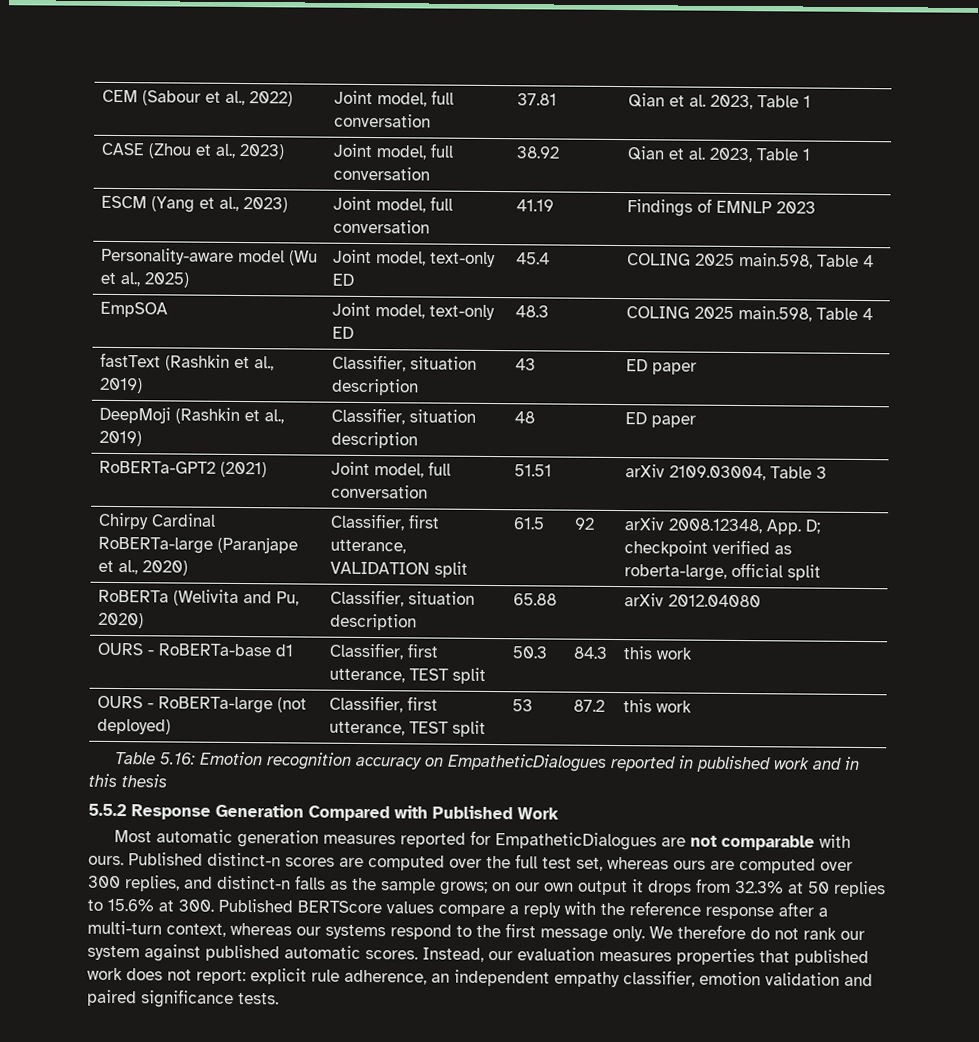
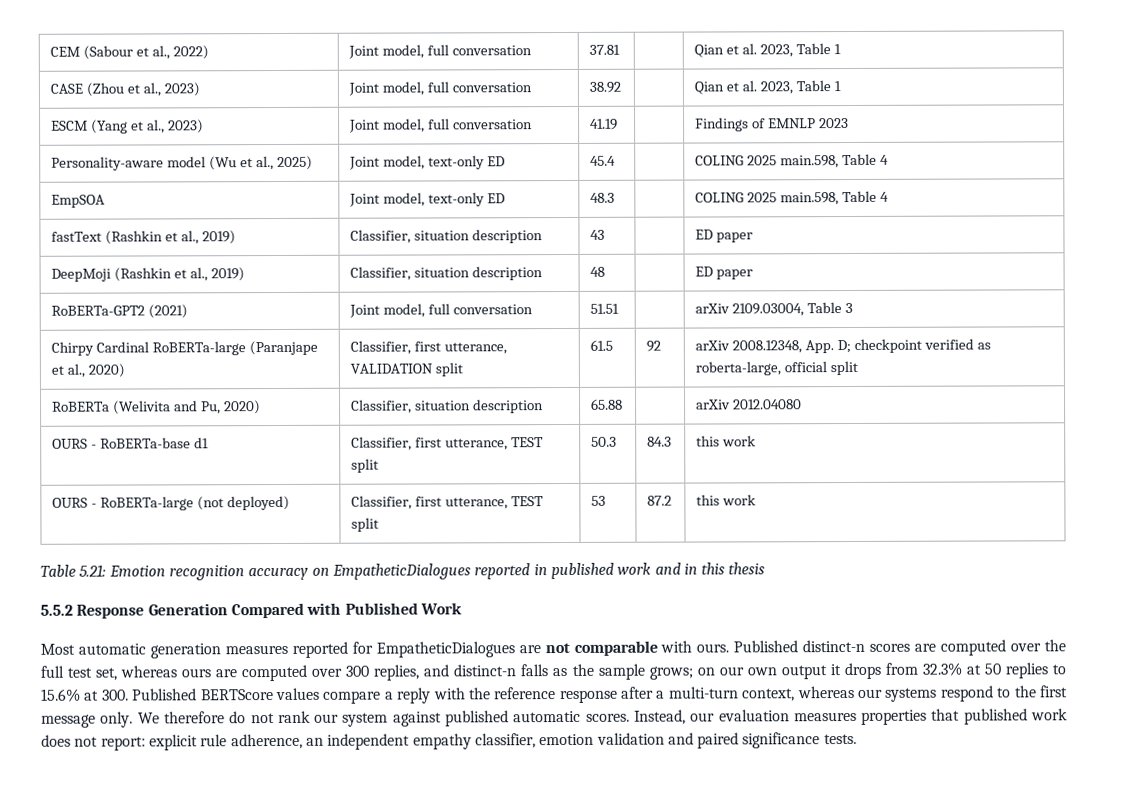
[159,752,196,765] 5.16: -> [79,564,107,577] 5.21:

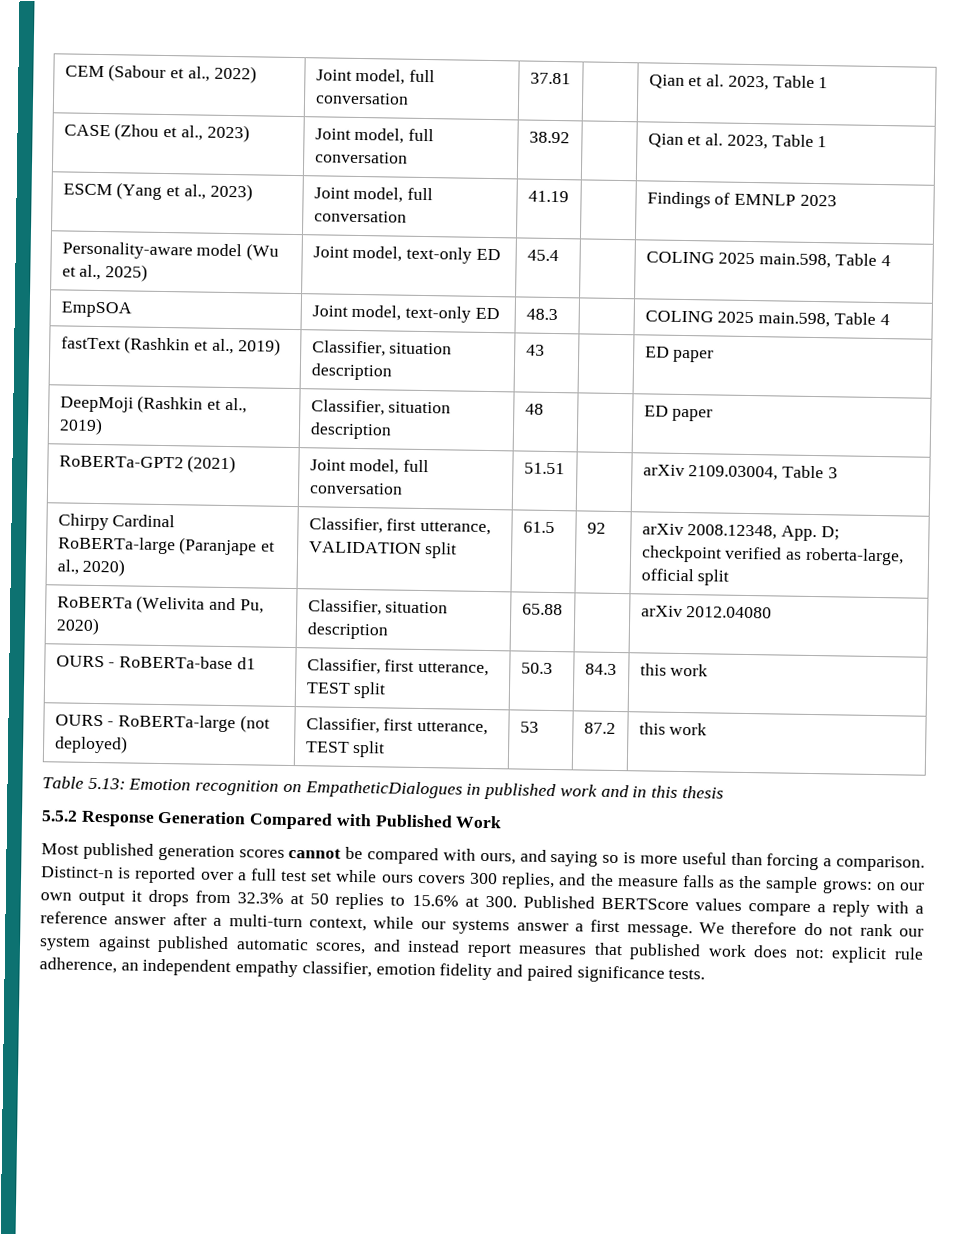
[79,564,107,577] 5.21: -> [87,777,126,790] 5.13:
[248,567,309,581] accuracy -> (280, 787) none
[474,563,531,580] reported -> (463, 789) none
[77,639,1067,659] [40,664,343,682] automatic generation measures reported for EmpatheticDialogues are not comparable with ours. Published distinct-n scores are computed over the full test set, whereas ours are computed over -> [82,842,926,872] [41,866,466,884] published generation scores cannot be compared with ours, and saying so is more useful than forcing a comparison. Distinct-n is reported over a full test set while ours covers
[453,664,517,677] distinct-n -> [590,873,679,887] the measure
[648,666,693,680] grows; -> [821,880,873,894] grows:
[468,687,618,704] the reference response -> [914,905,924,914] [40,911,167,926] a reference answer
[797,685,855,699] whereas -> [373,916,415,929] while
[940,685,1069,702] [41,711,134,728] respond to the first message only. -> [516,919,693,938] answer a first message.
[585,709,928,725] scores. Instead, our evaluation measures properties -> [315,939,588,958] scores, and instead report measures
[74,736,146,751] not report: -> [794,947,825,959] not:
[596,732,665,745] validation -> [439,963,493,981] fidelity

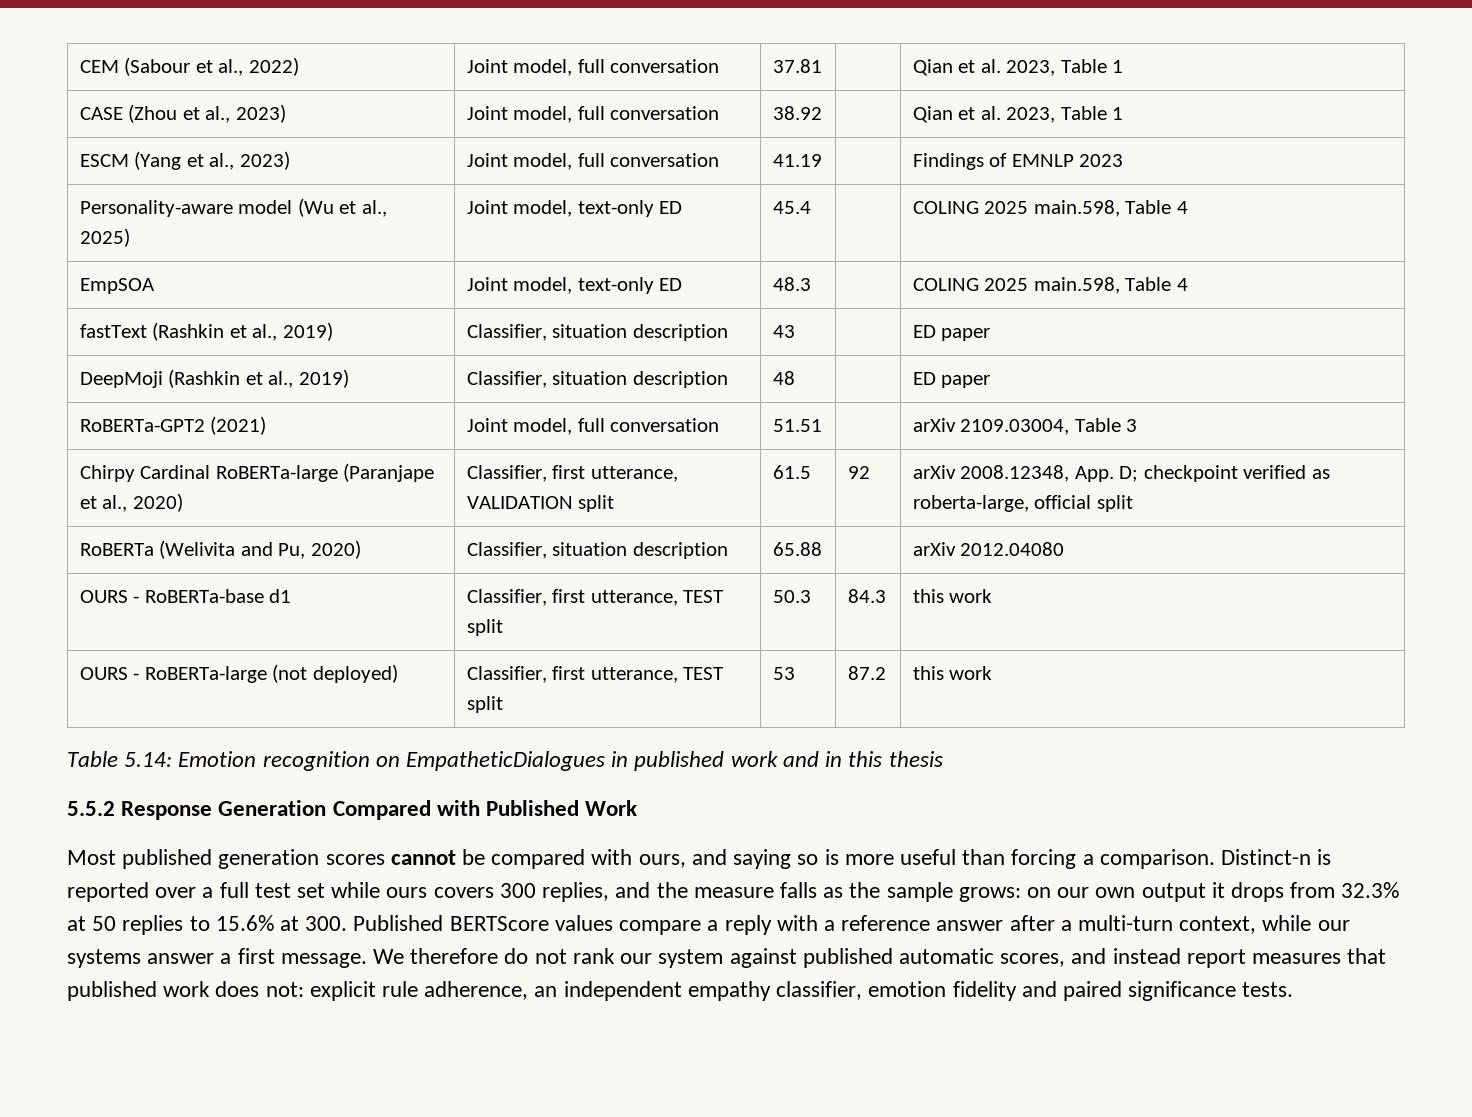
[87,777,126,790] 5.13: -> [124,752,173,767] 5.14:

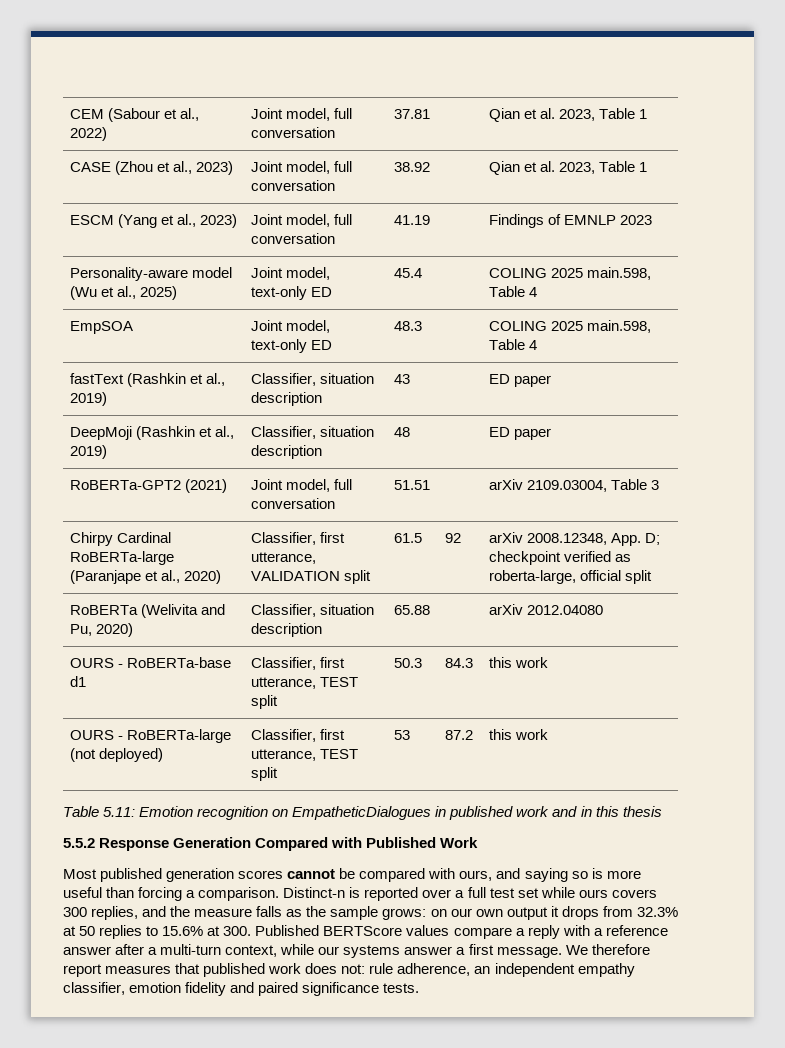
[124,752,173,767] 5.14: -> [103,807,136,817] 5.11:
[504,948,1181,968] do not rank our system against published automatic scores, and instead -> (650, 949) none
[309,981,376,1001] explicit -> (366, 969) none

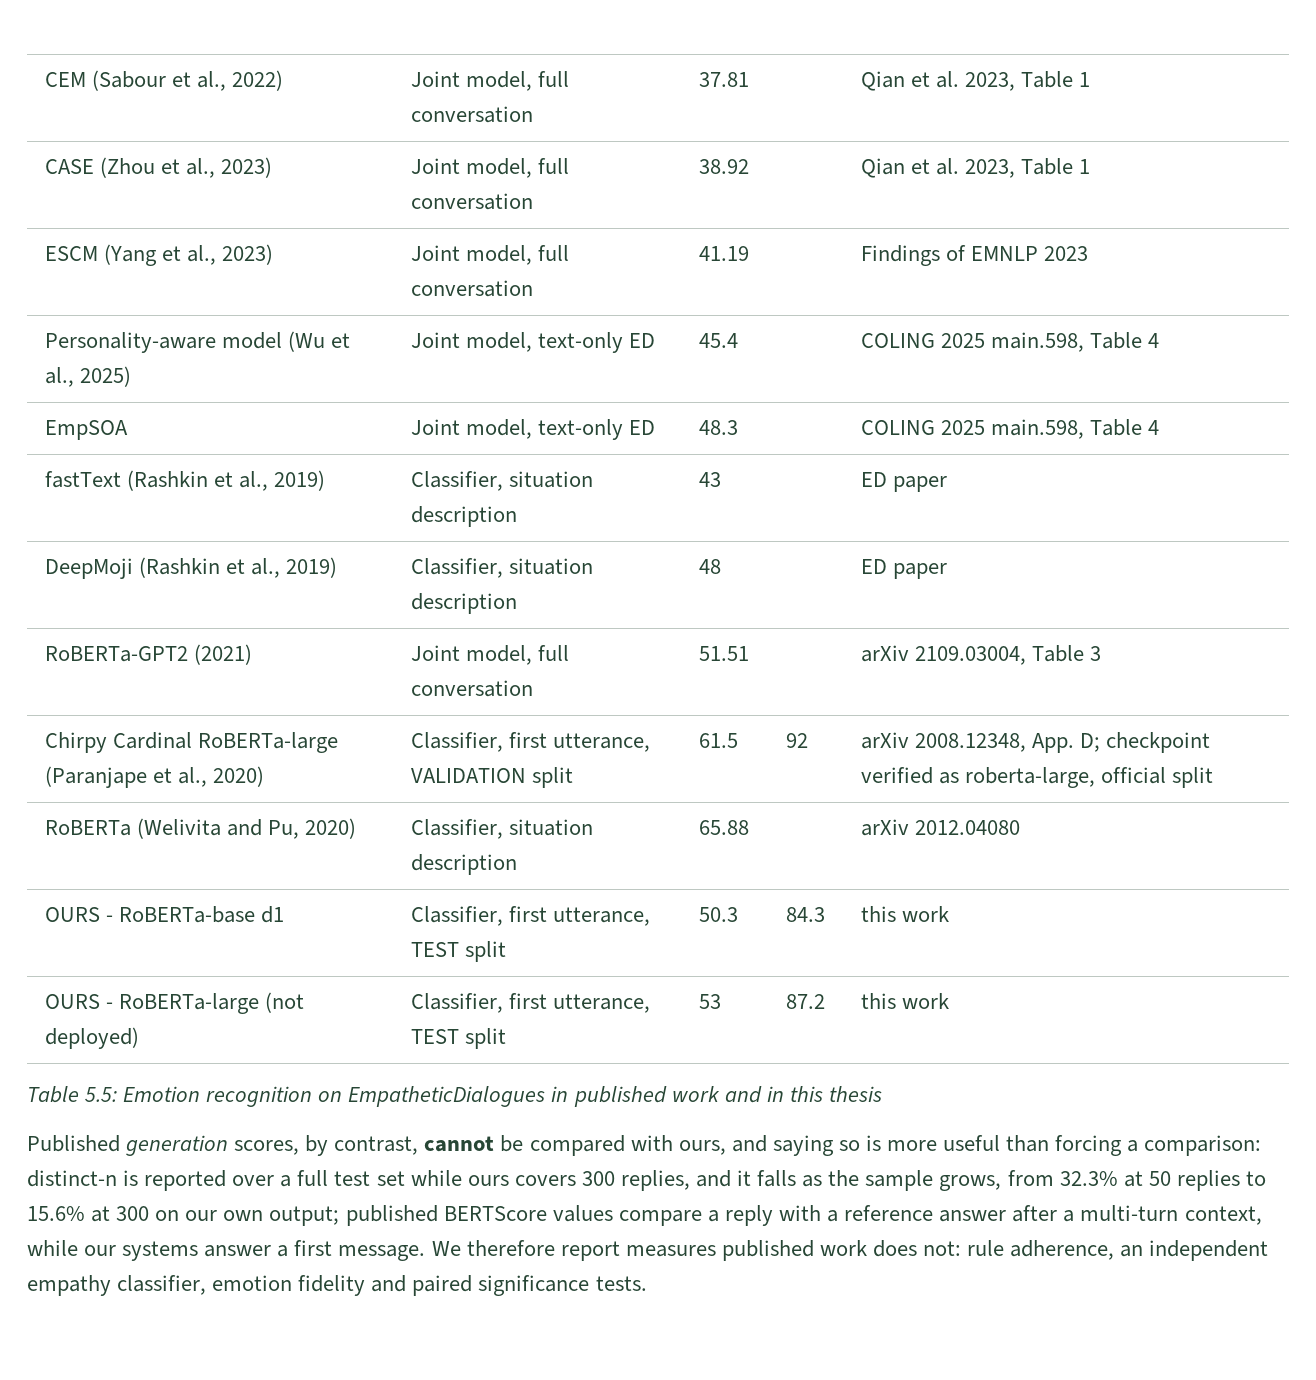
[103,807,136,817] 5.11: -> [85,1087,118,1102] 5.5:
[63,837,479,851] [63,868,284,882] 5.5.2 Response Generation Compared with Published Work // Most published generation scores -> [27,1135,419,1156] Published generation scores, by contrast,
[198,887,346,901] comparison. Distinct-n -> [1144,1135,1262,1156] [27,1170,117,1187] comparison: distinct-n
[170,906,253,917] the measure -> [737,1170,752,1186] it
[382,906,599,920] grows: on our own output it drops -> [939,1175,1002,1191] grows,
[223,925,320,936] 300. Published -> [116,1205,438,1226] 300 on our own output; published
[175,963,201,974] that -> (716, 1251) none

